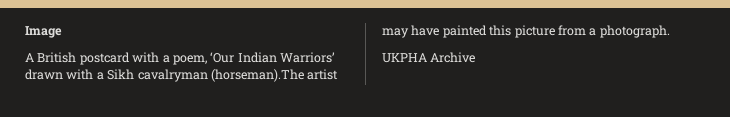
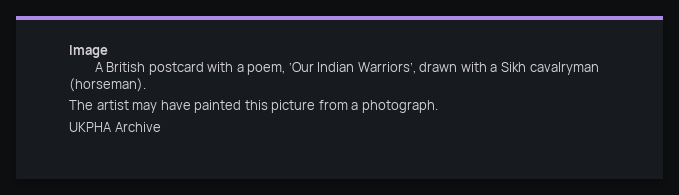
[280,52,335,63] Warriors’ -> [357,62,416,74] Warriors’,
[210,69,304,82] (horseman).The -> [69,78,146,92] [69,100,93,110] (horseman). // The

